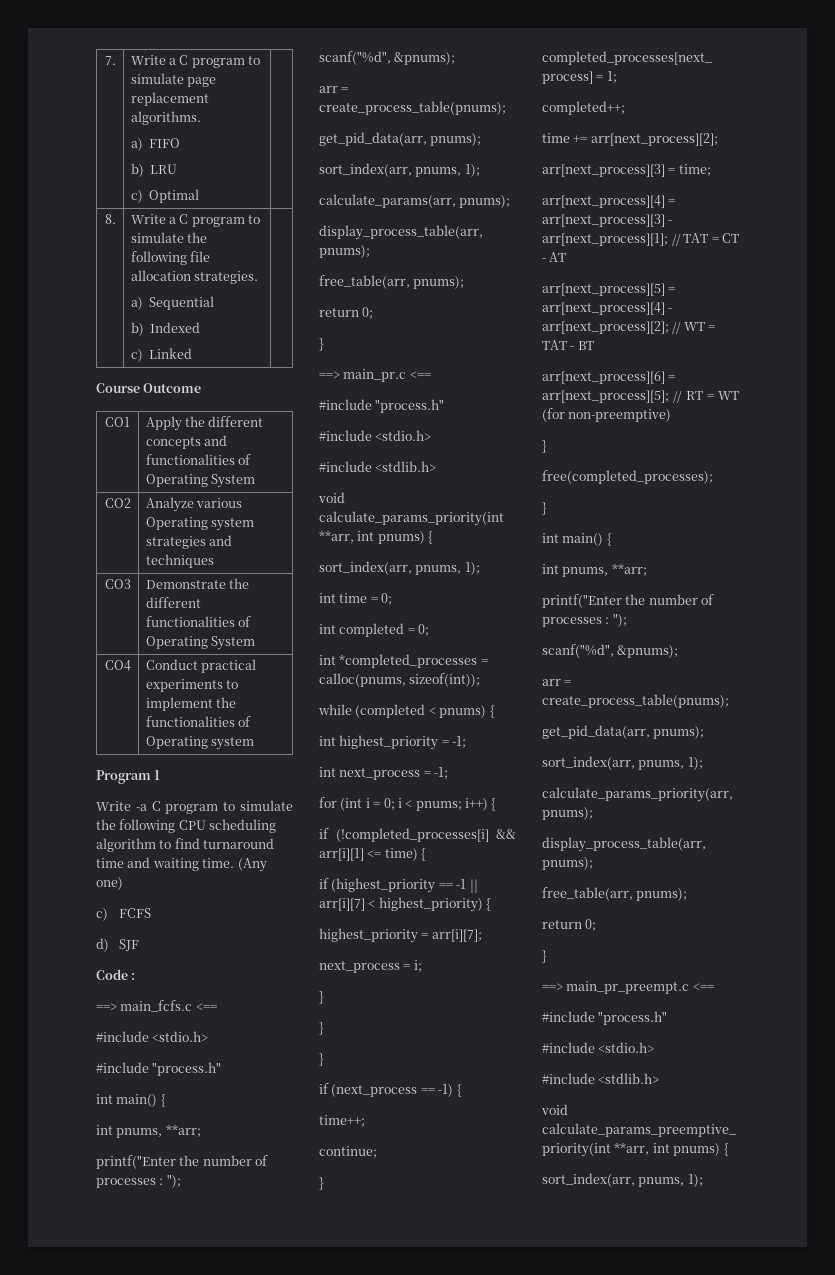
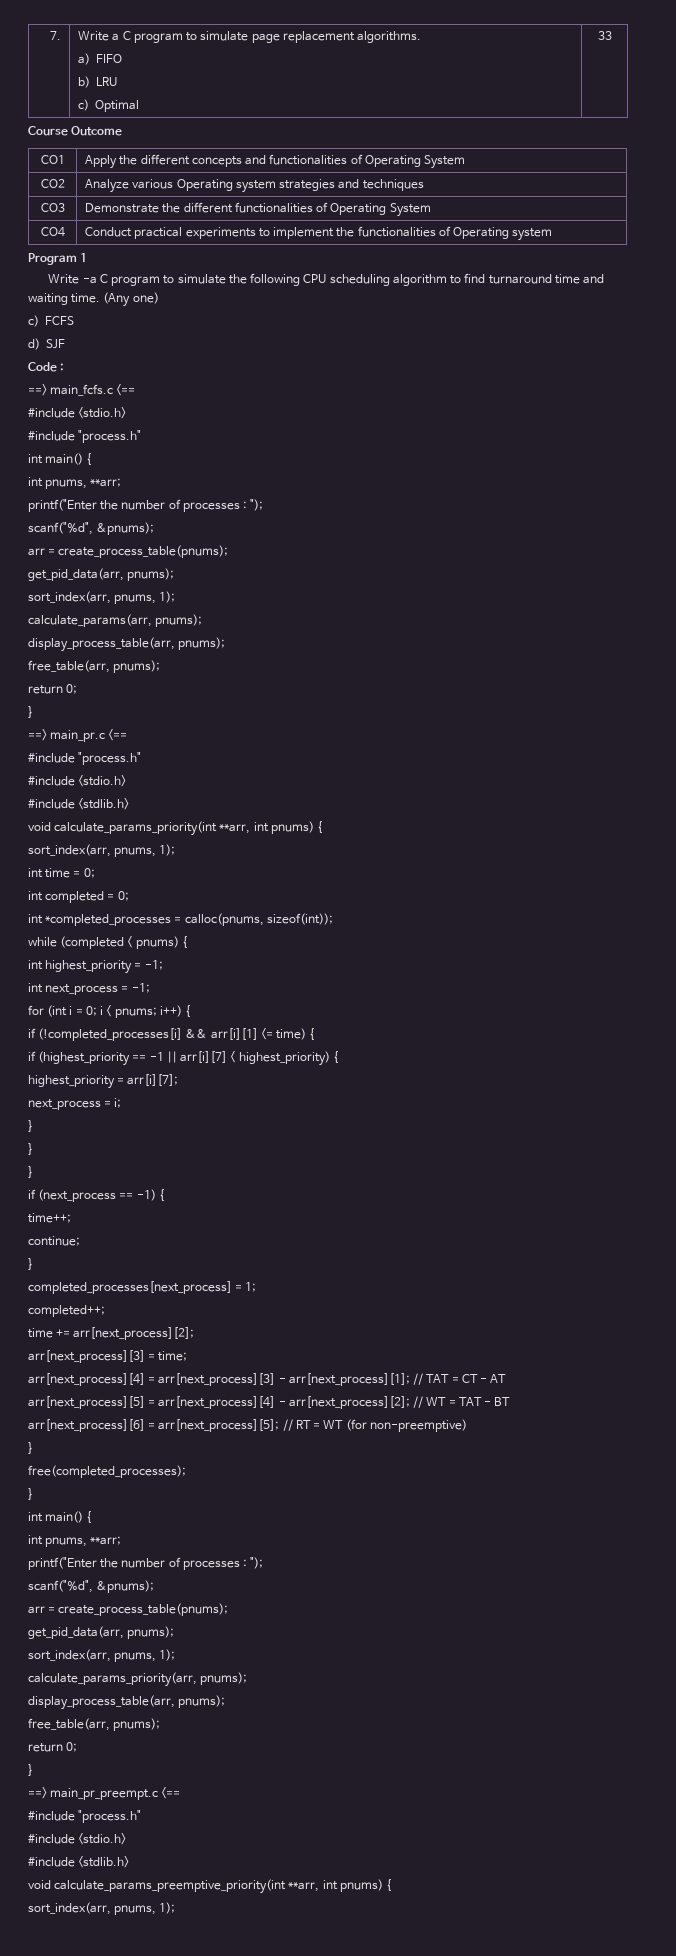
[105,214,117,224] [130,214,261,227] [130,232,208,243] [130,251,211,265] [130,270,259,284] [130,296,214,310] [130,322,200,336] [130,348,192,362] // 8. | Write a C program to simulate the following file allocation strategies. // a) Sequential // b) Indexed // c) Linked | -> [597,31,612,40] 33

